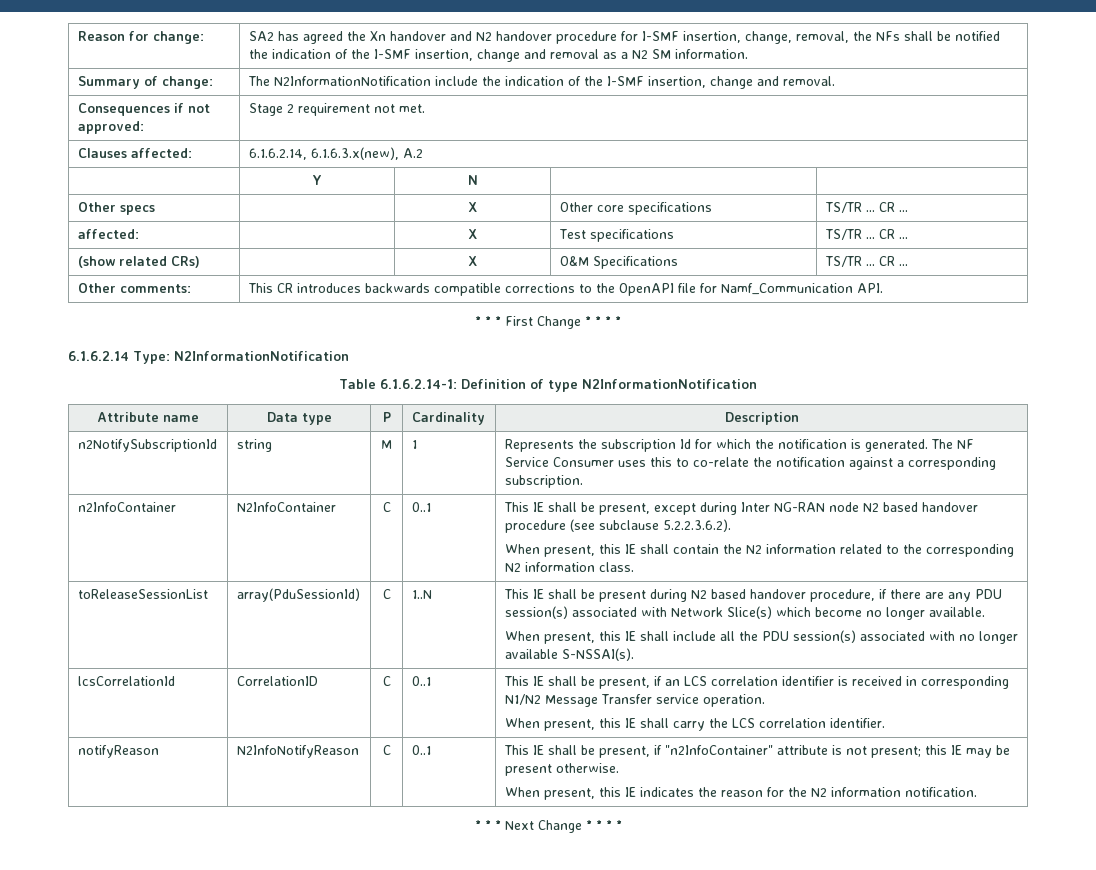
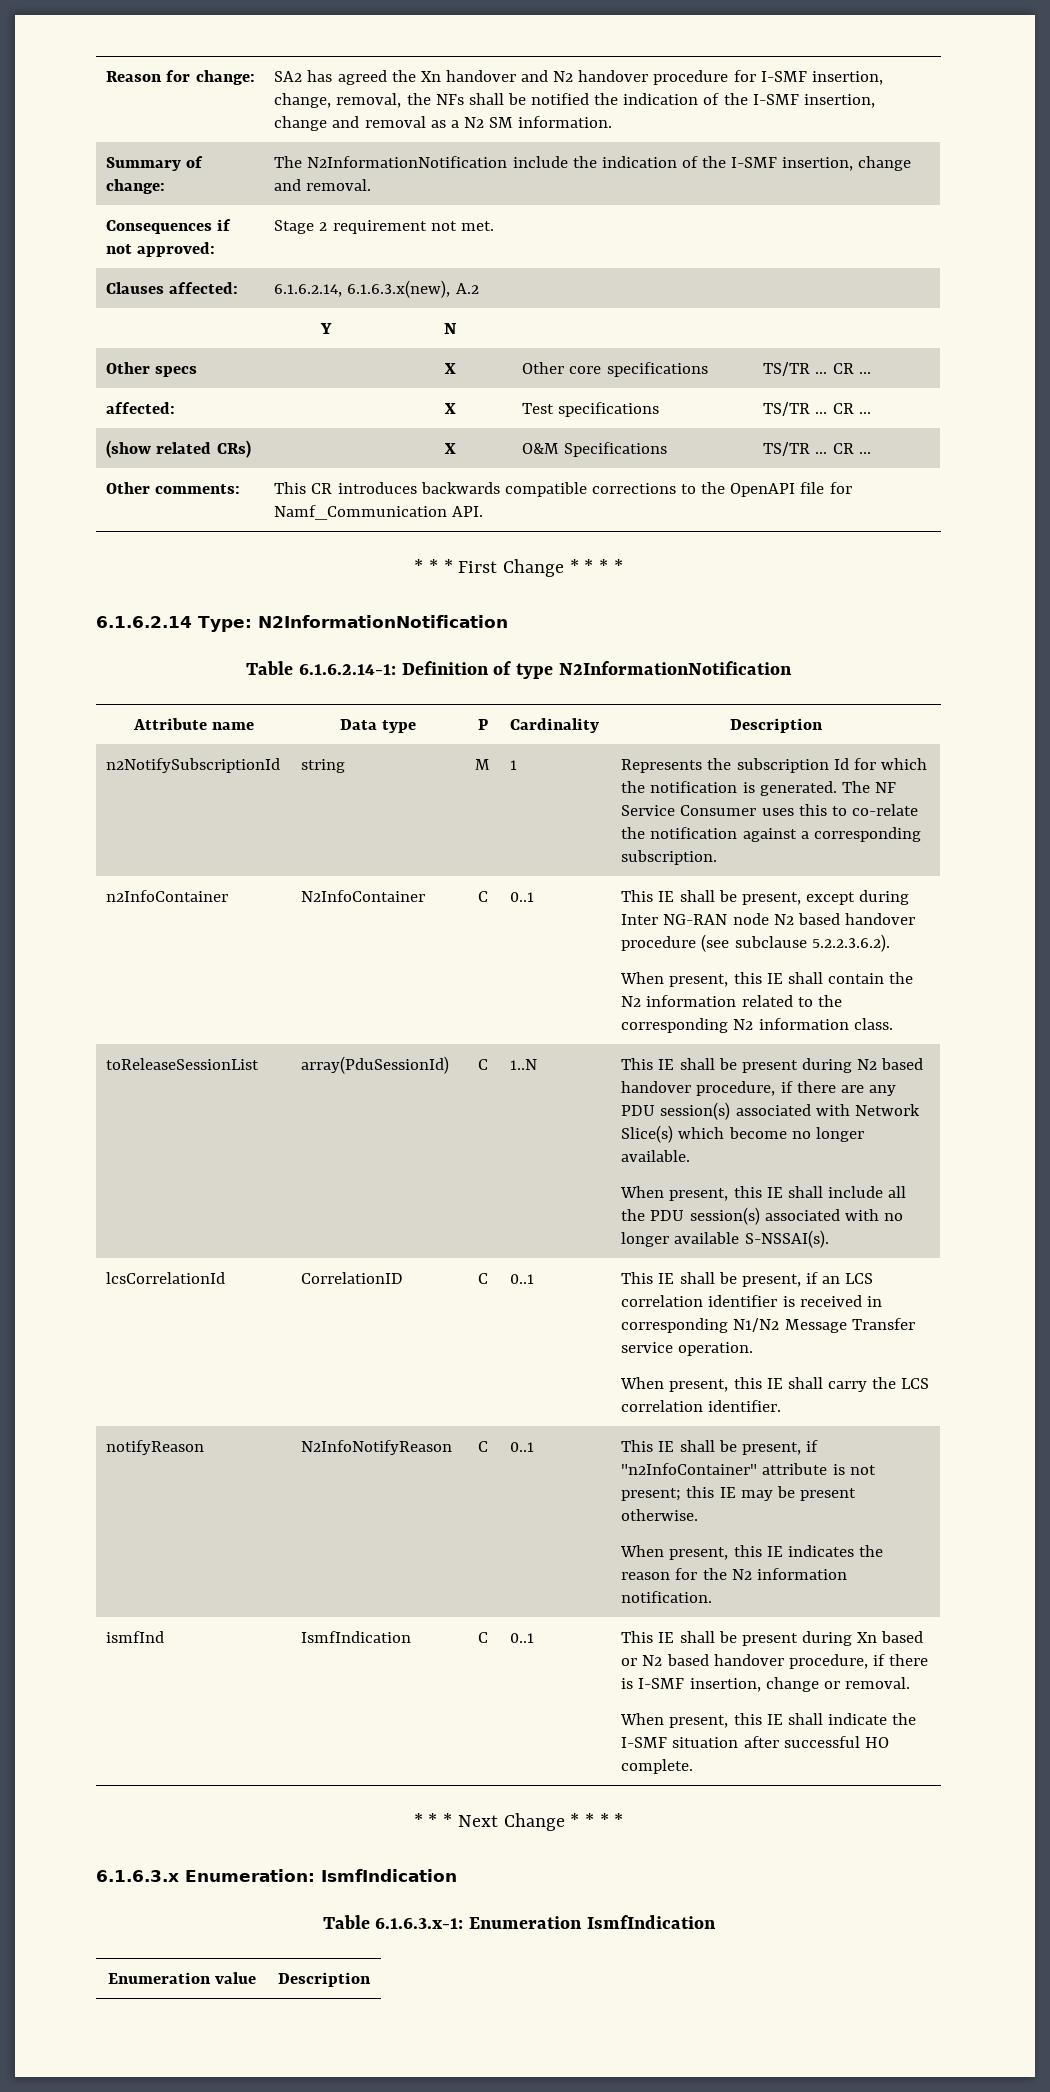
(977, 792) none -> [106,1631,165,1643] [301,1631,412,1643] [477,1632,488,1643] [510,1633,535,1643] [621,1631,924,1646] [621,1654,929,1669] [621,1677,910,1692] [620,1713,917,1728] [621,1736,889,1748] [621,1759,694,1774] // ismfInd | IsmfIndication | C | 0..1 | This IE shall be present during Xn based or N2 based handover procedure, if there is I-SMF insertion, change or removal. // When present, this IE shall indicate the I-SMF situation after successful HO complete.
(622, 825) none -> [96,1869,457,1882] [322,1915,716,1929] [107,1972,257,1984] [278,1972,371,1987] // 6.1.6.3.x Enumeration: IsmfIndication // Table 6.1.6.3.x-1: Enumeration IsmfIndication // Enumeration value | Description

